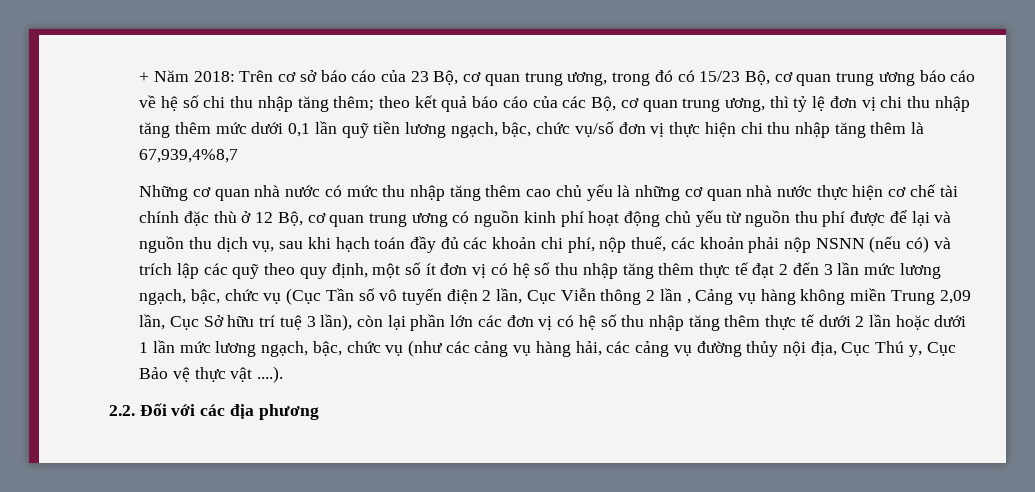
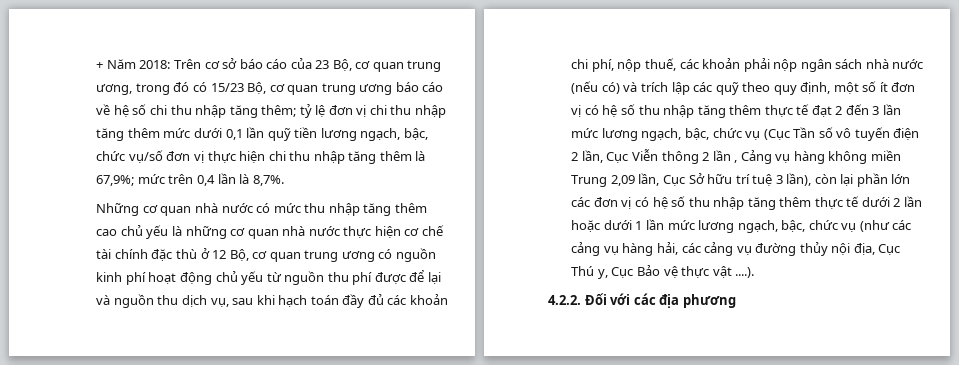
[378,95,789,112] theo kết quả báo cáo của các Bộ, cơ quan trung ương, thì -> (297, 111) none
[139,149,239,163] 67,939,4%8,7 -> [96,173,284,186] 67,9%; mức trên 0,4 lần là 8,7%.
[815,238,865,249] NSNN -> [800,59,924,72] ngân sách nhà nước
[109,405,135,416] 2.2. -> [548,295,581,305] 4.2.2.

